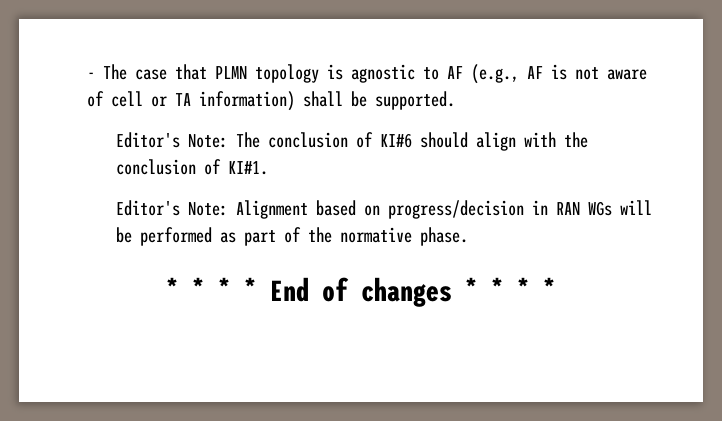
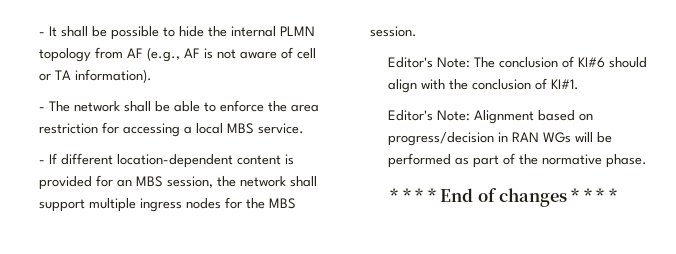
[86,64,439,83] - The case that PLMN topology is agnostic to -> [39,26,316,40] [39,47,124,62] - It shall be possible to hide the internal PLMN topology from
[198,91,455,111] information) shall be supported. -> [75,69,153,83] [39,100,320,112] [39,122,305,137] [39,153,295,168] [39,175,318,190] [39,197,297,212] [370,26,418,37] information). // - The network shall be able to enforce the area restriction for accessing a local MBS service. // - If different location-dependent content is provided for an MBS session, the network shall support multiple ingress nodes for the MBS session.

